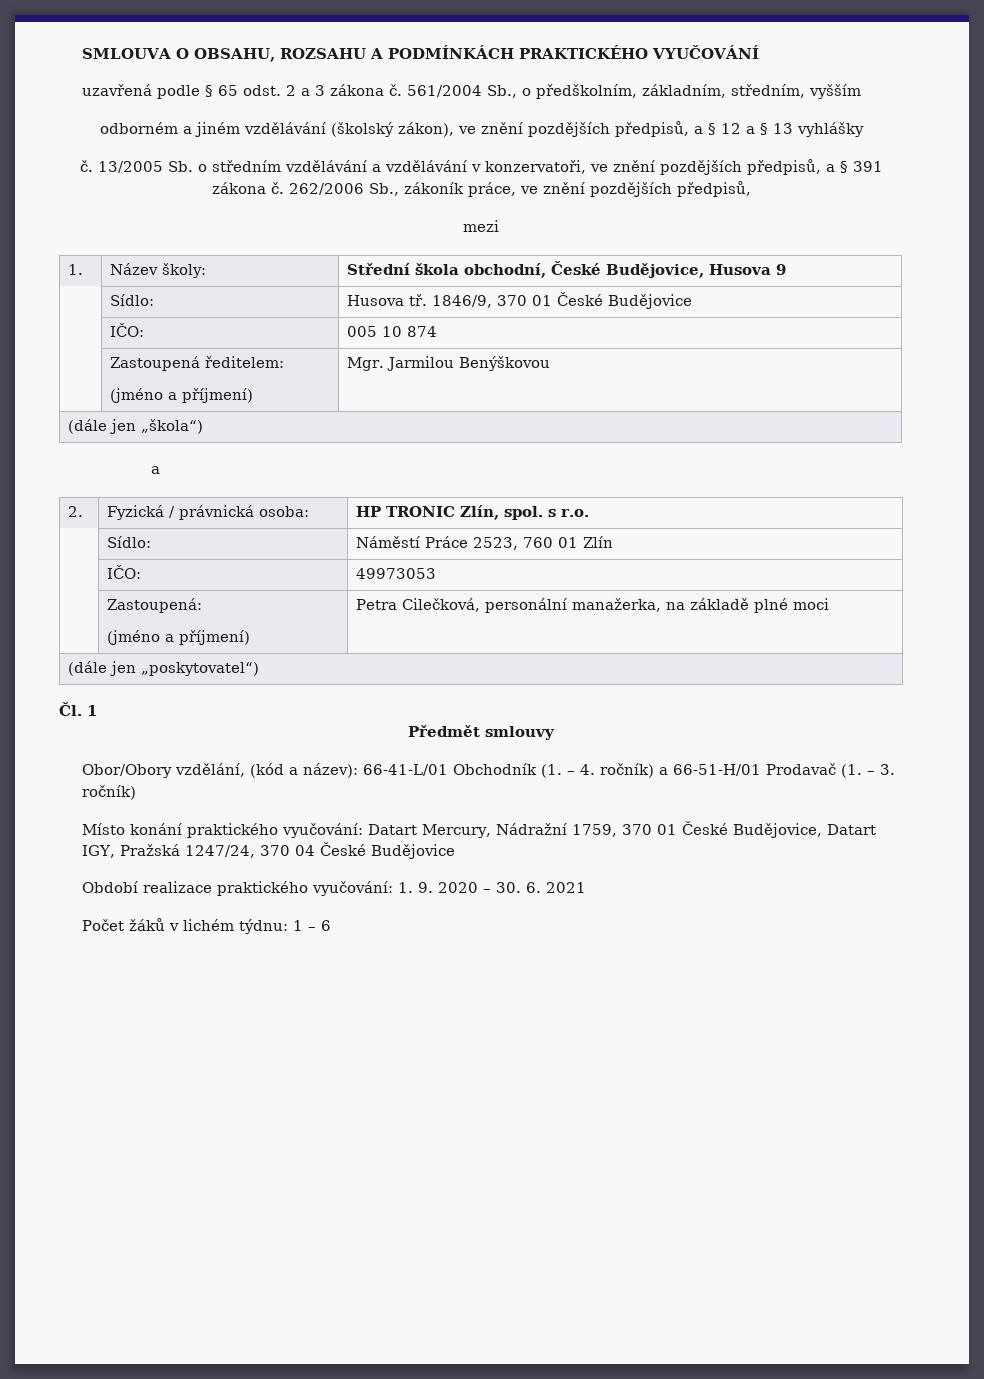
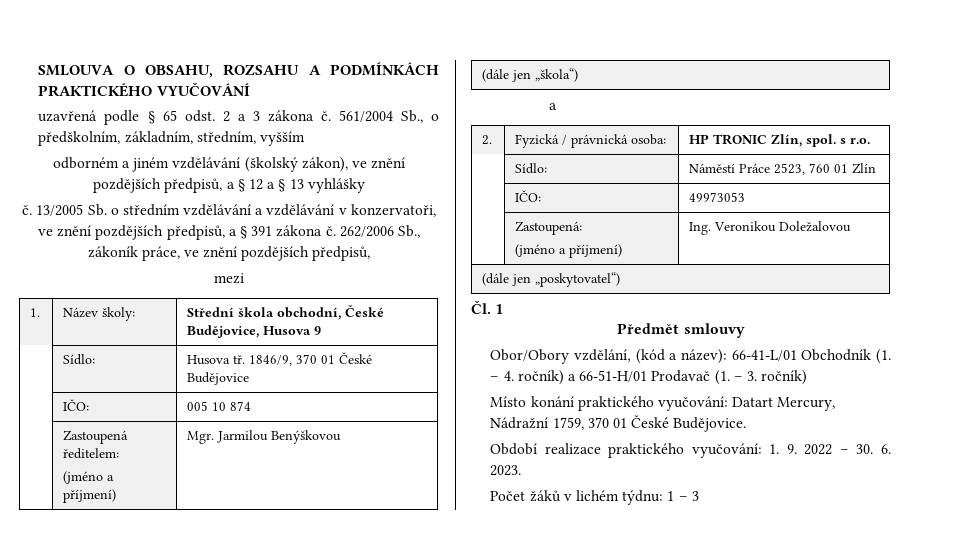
[356,598,830,613] Petra Cilečková, personální manažerka, na základě plné moci -> [689,221,852,235] Ing. Veronikou Doležalovou
[732,823,876,838] [81,842,455,859] Budějovice, Datart IGY, Pražská 1247/24, 370 04 České Budějovice -> [673,417,747,432] Budějovice.
[437,882,478,893] 2020 -> [804,444,833,455] 2022
[545,882,586,893] 2021 -> [490,465,522,476] 2023.
[320,920,331,931] 6 -> [691,491,699,501] 3

